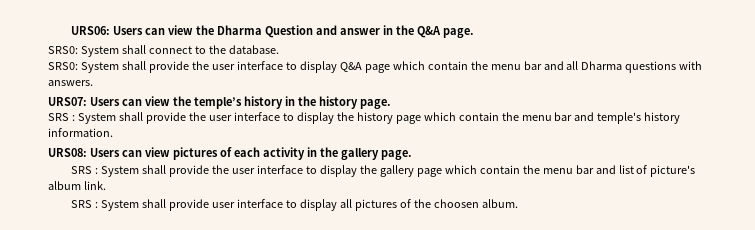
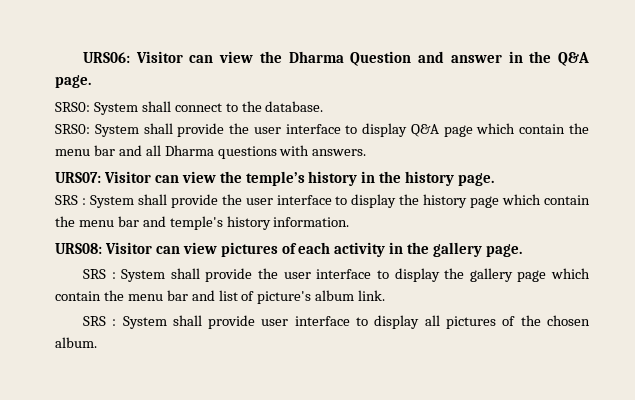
[113,26,144,35] Users -> [135,51,183,63] Visitor
[89,97,120,106] Users -> [103,171,151,183] Visitor
[89,148,120,157] Users -> [104,242,152,254] Visitor
[433,199,479,208] choosen -> [547,315,590,326] chosen

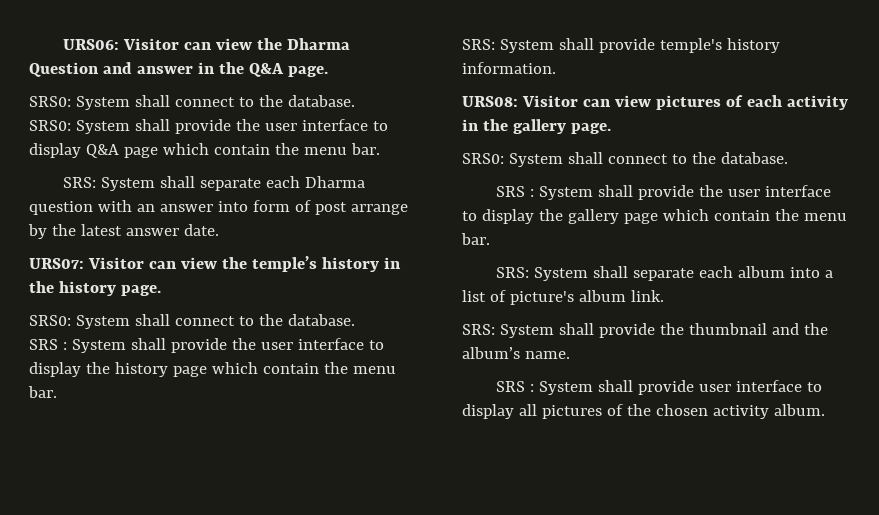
[93,145,367,159] bar and all Dharma questions with answers. -> [350,143,380,155] [62,176,365,191] [29,200,408,215] [28,224,219,239] bar. // SRS: System shall separate each Dharma question with an answer into form of post arrange by the latest answer date.
(495, 179) none -> [29,314,355,329] // SRS0: System shall connect to the database.
[117,216,166,227] bar and -> [28,386,57,398] [462,38,655,53] bar. // SRS: System shall provide
(523, 250) none -> [462,152,788,167] // SRS0: System shall connect to the database.
[166,290,215,301] bar and -> [461,233,490,245] [495,266,833,281] bar. // SRS: System shall separate each album into a
(386, 295) none -> [462,323,828,338] [462,347,570,359] // SRS: System shall provide the thumbnail and the album’s name.
(590, 320) none -> [712,405,769,419] activity

